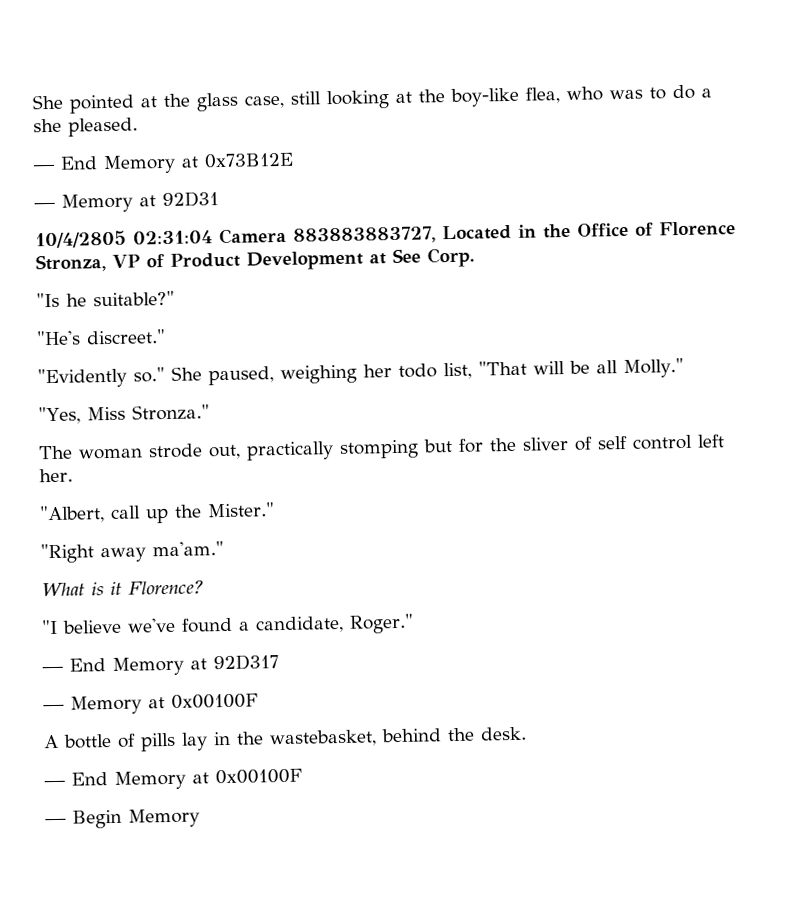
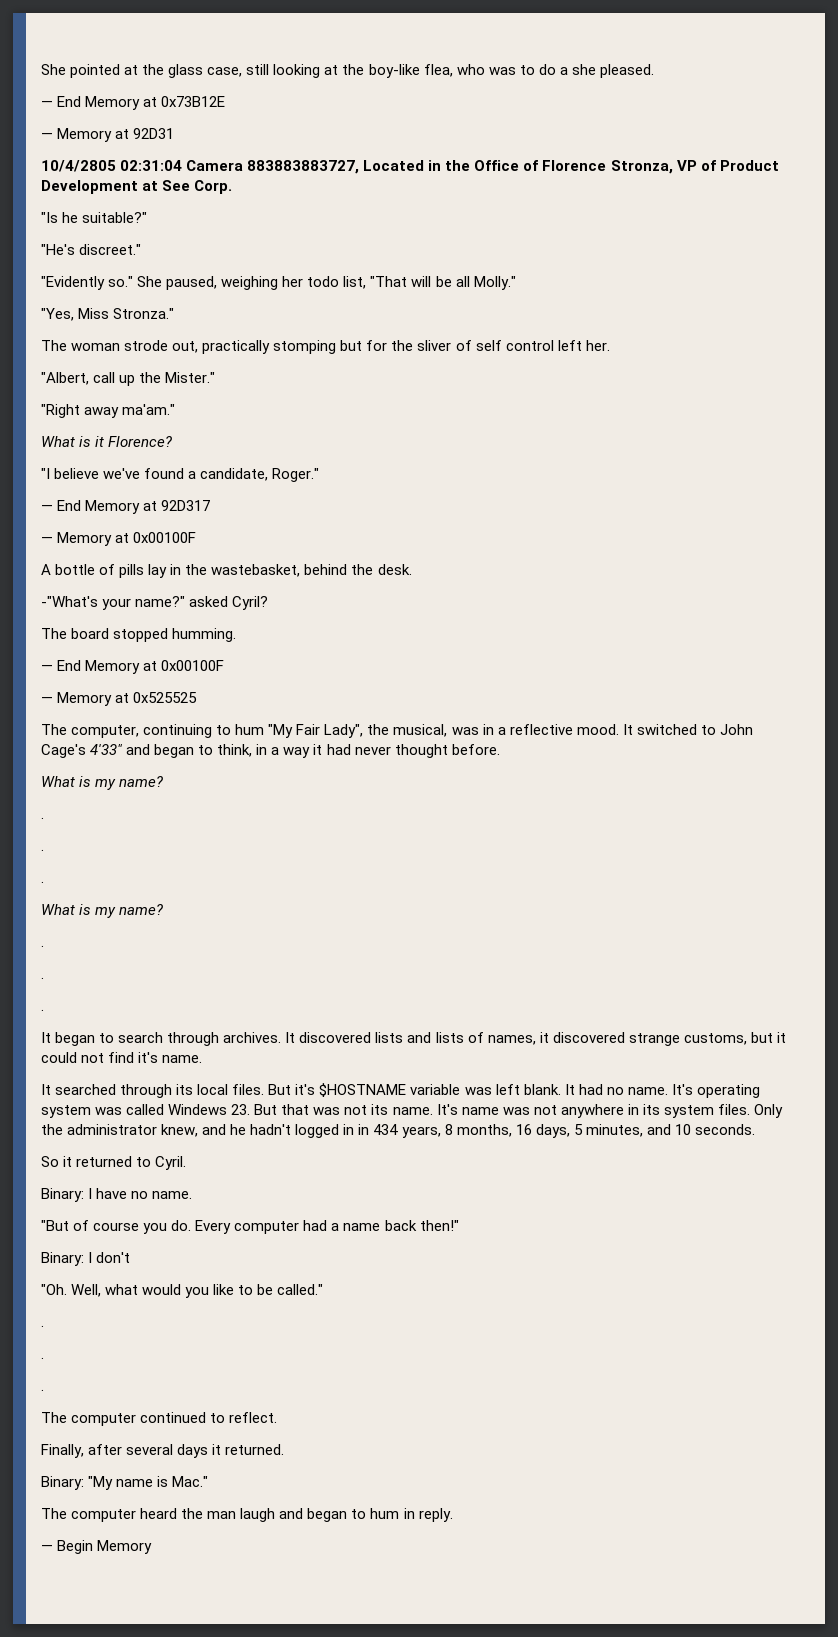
(527, 733) none -> [41,596,269,610] [41,628,237,642] // -"What's your name?" asked Cyril? // The board stopped humming.
(302, 776) none -> [41,692,198,706] [41,724,753,738] [41,744,500,758] [41,776,165,790] [41,817,44,819] [41,849,44,851] [41,881,44,883] [41,904,165,918] [41,945,44,947] [41,977,44,979] [41,1009,44,1011] [41,1032,786,1046] [41,1052,203,1063] [41,1083,760,1098] [41,1104,783,1118] [41,1124,755,1138] [41,1156,187,1170] [41,1188,193,1202] [41,1220,459,1234] [41,1252,131,1266] [41,1284,324,1298] [41,1325,44,1327] [41,1357,44,1359] [41,1389,44,1391] [41,1412,278,1426] [41,1444,285,1458] [41,1476,209,1490] [41,1508,453,1522] // — Memory at 0x525525 // The computer, continuing to hum "My Fair Lady", the musical, was in a reflective mood. It switched to John Cage's 4'33" and began to think, in a way it had never thought before. // What is my name? // . // . // . // What is my name? // . // . // . // It began to search through archives. It discovered lists and lists of names, it discovered strange customs, but it could not find it's name. // It searched through its local files. But it's $HOSTNAME variable was left blank. It had no name. It's operating system was called Windews 23. But that was not its name. It's name was not anywhere in its system files. Only the administrator knew, and he hadn't logged in in 434 years, 8 months, 16 days, 5 minutes, and 10 seconds. // So it returned to Cyril. // Binary: I have no name. // "But of course you do. Every computer had a name back then!" // Binary: I don't // "Oh. Well, what would you like to be called." // . // . // . // The computer continued to reflect. // Finally, after several days it returned. // Binary: "My name is Mac." // The computer heard the man laugh and began to hum in reply.

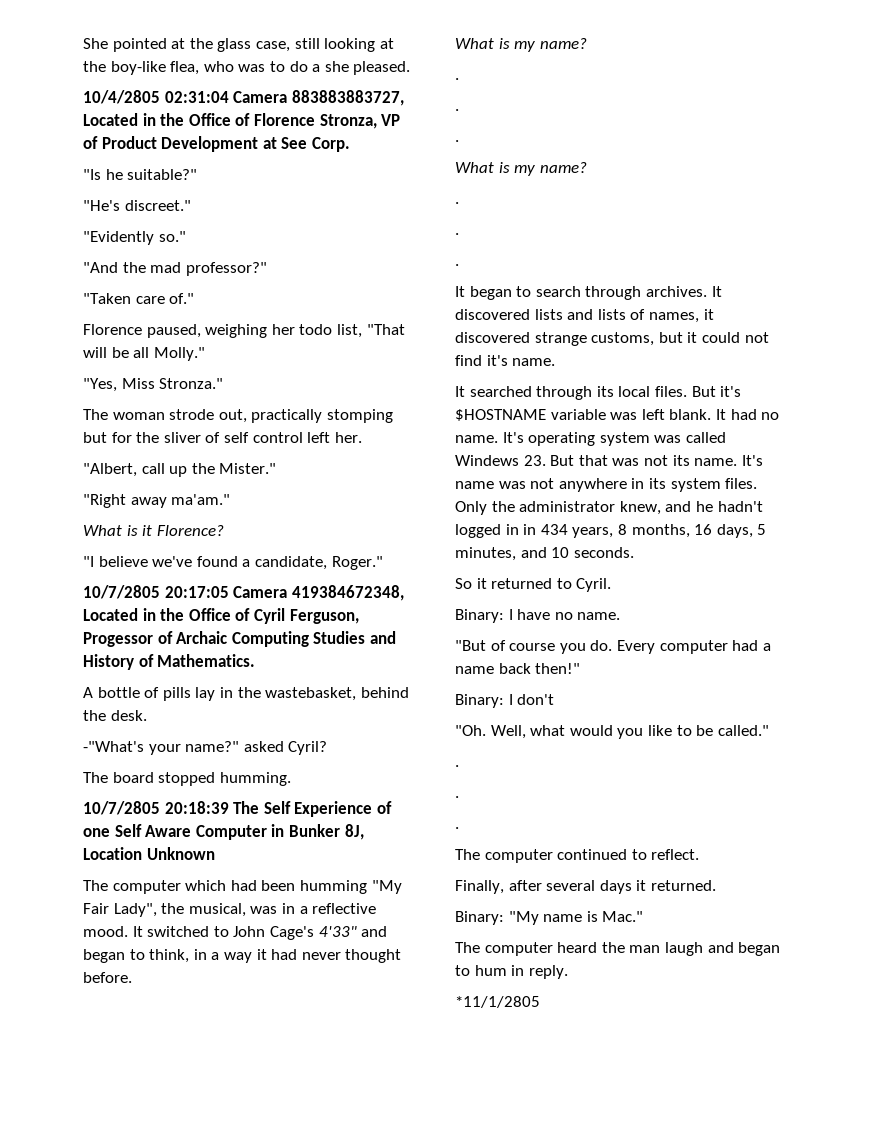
[41,96,226,110] [41,128,175,142] // — End Memory at 0x73B12E // — Memory at 92D31 -> (411, 68) none
[137,276,163,287] She -> [83,262,267,276] [83,293,195,304] [83,324,142,335] // "And the mad professor?" // "Taken care of." // Florence
[41,500,211,514] [41,532,197,546] — End Memory at 92D317 // — Memory at 0x00100F -> [83,585,404,601] [83,608,359,624] [83,631,396,647] [83,654,256,670] 10/7/2805 20:17:05 Camera 419384672348, Located in the Office of Cyril Ferguson, Progessor of Archaic Computing Studies and History of Mathematics.
[41,660,225,674] [41,692,198,706] [41,724,265,738] — End Memory at 0x00100F // — Memory at 0x525525 // The computer, continuing to hum -> [83,801,392,817] [83,824,364,840] [83,847,215,860] [83,880,367,894] 10/7/2805 20:18:39 The Self Experience of one Self Aware Computer in Bunker 8J, Location Unknown // The computer which had been humming
[41,1540,153,1554] — Begin Memory -> [455,996,540,1008] *11/1/2805

